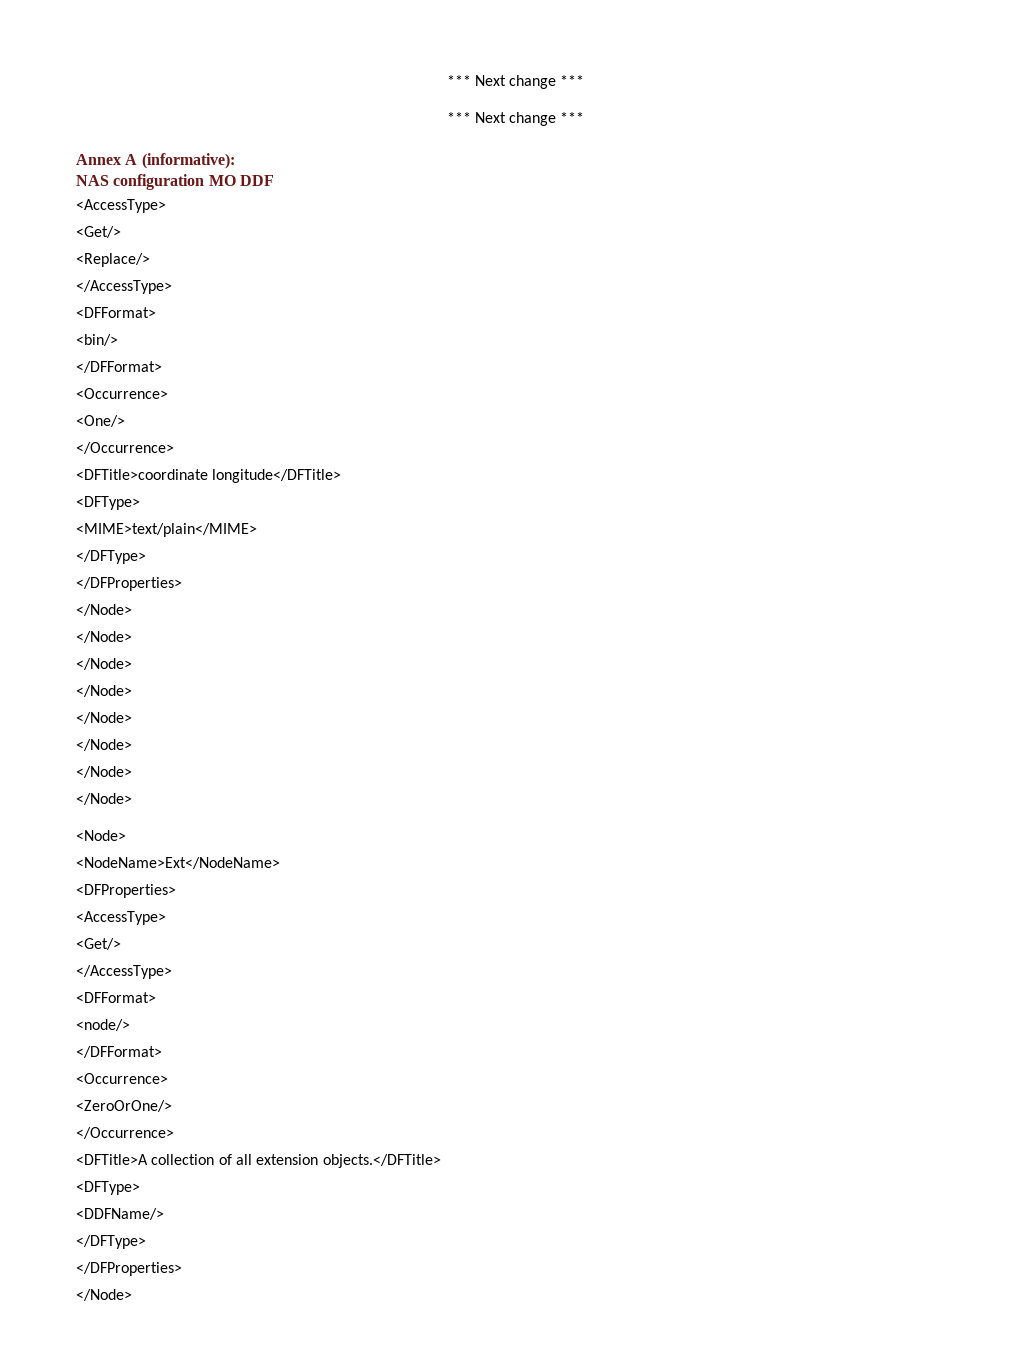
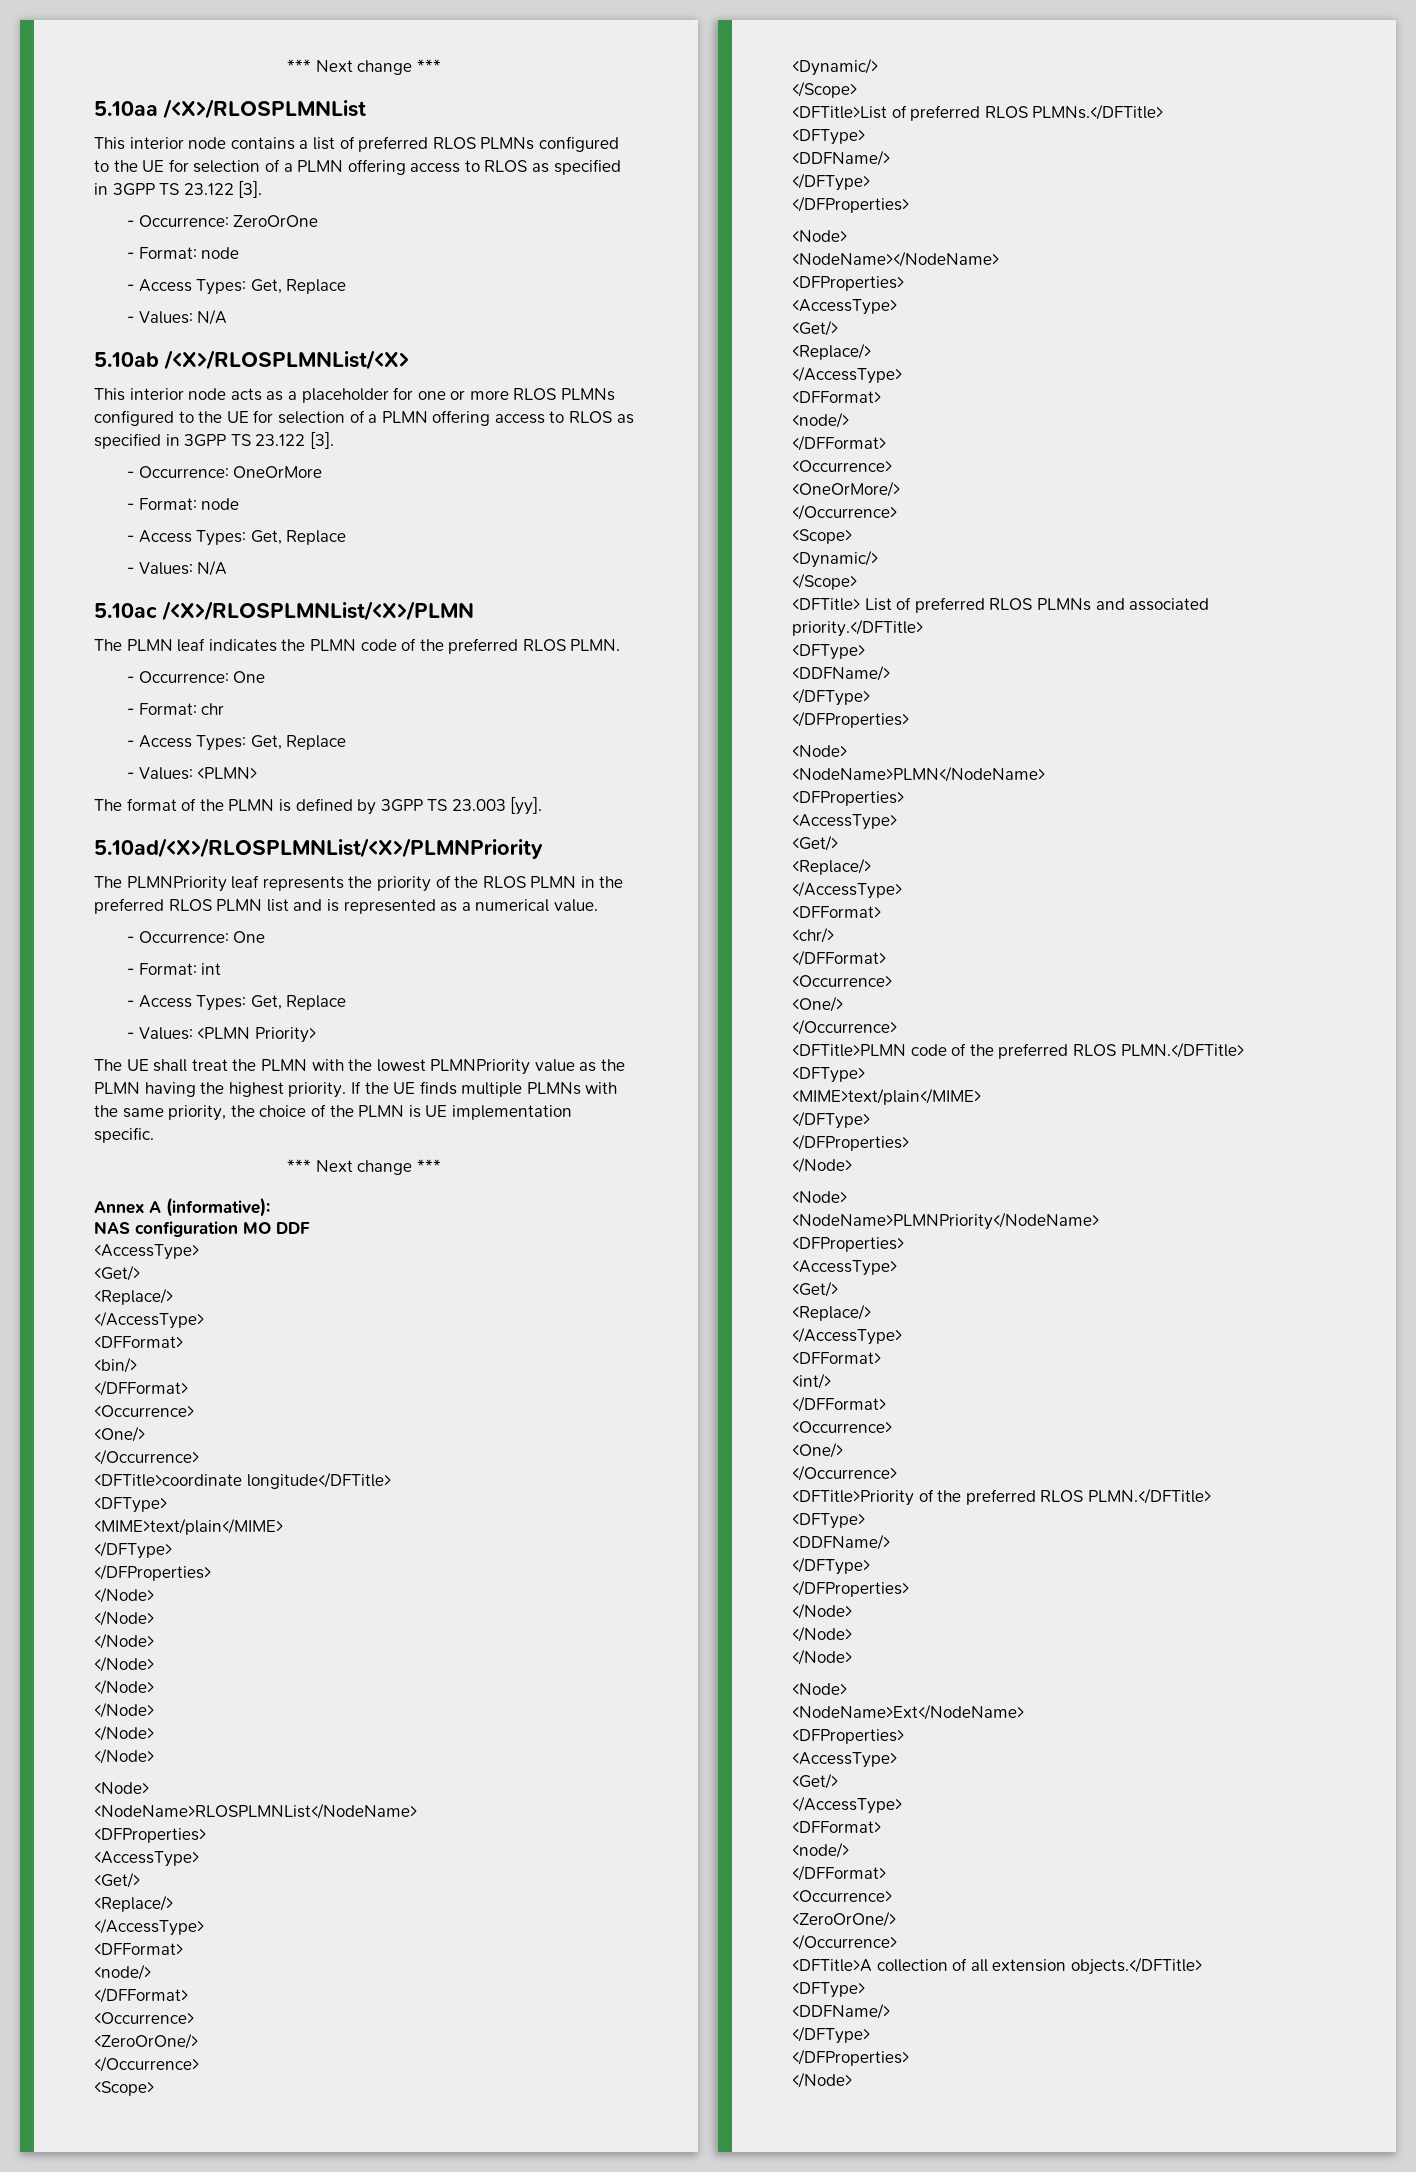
[446,75,585,89] *** Next change *** -> [287,59,441,75] [94,99,366,119] [94,136,619,152] [94,159,621,175] [94,180,263,198] [126,215,319,227] [126,247,240,259] [126,279,347,295] [126,309,228,325] [94,350,409,370] [94,387,616,403] [94,410,634,426] [94,431,334,449] [126,466,323,478] [126,498,240,510] [126,530,347,546] [126,560,228,576] [94,601,474,621] [94,638,621,654] [126,671,266,683] [126,703,225,715] [126,735,347,751] [126,767,258,780] [94,796,543,815] [94,838,543,859] [94,875,624,892] [94,898,598,914] [126,931,266,943] [126,963,222,975] [126,995,347,1011] [126,1027,316,1043] [94,1059,626,1075] [94,1081,618,1098] [94,1104,572,1121] [94,1127,154,1143] *** Next change *** // 5.10aa /<X>/RLOSPLMNList // This interior node contains a list of preferred RLOS PLMNs configured to the UE for selection of a PLMN offering access to RLOS as specified in 3GPP TS 23.122 [3]. // - Occurrence: ZeroOrOne // - Format: node // - Access Types: Get, Replace // - Values: N/A // 5.10ab /<X>/RLOSPLMNList/<X> // This interior node acts as a placeholder for one or more RLOS PLMNs configured to the UE for selection of a PLMN offering access to RLOS as specified in 3GPP TS 23.122 [3]. // - Occurrence: OneOrMore // - Format: node // - Access Types: Get, Replace // - Values: N/A // 5.10ac /<X>/RLOSPLMNList/<X>/PLMN // The PLMN leaf indicates the PLMN code of the preferred RLOS PLMN. // - Occurrence: One // - Format: chr // - Access Types: Get, Replace // - Values: <PLMN> // The format of the PLMN is defined by 3GPP TS 23.003 [yy]. // 5.10ad/<X>/RLOSPLMNList/<X>/PLMNPriority // The PLMNPriority leaf represents the priority of the RLOS PLMN in the preferred RLOS PLMN list and is represented as a numerical value. // - Occurrence: One // - Format: int // - Access Types: Get, Replace // - Values: <PLMN Priority> // The UE shall treat the PLMN with the lowest PLMNPriority value as the PLMN having the highest priority. If the UE finds multiple PLMNs with the same priority, the choice of the PLMN is UE implementation specific.
(126, 835) none -> [94,1803,417,1819] [94,1828,206,1843] [94,1851,199,1867] [94,1872,140,1888] [94,1895,173,1912] [94,1918,204,1936] [94,1943,183,1955] [94,1964,151,1980] [94,1987,188,2003] [94,2012,194,2024] [94,2033,198,2049] [94,2056,199,2072] [94,2081,154,2096] [792,58,878,76] [792,81,857,98] [792,104,1164,121] [792,129,865,145] [792,150,890,166] [792,173,870,191] [792,196,909,213] [792,230,847,242] [792,251,999,267] [792,276,904,291] [792,299,897,315] [792,320,838,336] [792,343,871,360] [792,366,902,384] [792,391,881,403] [792,412,849,428] [792,435,886,451] [792,460,892,472] [792,481,900,497] [792,504,897,520] [792,529,852,544] [792,550,878,568] [792,573,857,590] [792,597,1210,613] [792,619,923,637] [792,644,865,660] [792,665,890,681] [792,688,870,706] [792,711,909,728] [792,745,847,757] [792,766,1045,782] [792,791,904,806] [792,814,897,830] [792,835,838,851] [792,858,871,875] [792,881,902,899] [792,906,881,918] [792,927,834,943] [792,950,886,966] [792,975,892,987] [792,996,843,1012] [792,1019,897,1035] [792,1042,1244,1059] [792,1067,865,1083] [792,1088,981,1105] [792,1111,870,1129] [792,1134,909,1151] [792,1157,852,1173] [792,1191,847,1203] [792,1212,1099,1230] [792,1237,904,1252] [792,1260,897,1276] [792,1281,838,1297] [792,1304,871,1321] [792,1327,902,1345] [792,1352,881,1364] [792,1373,831,1389] [792,1396,886,1412] [792,1421,892,1433] [792,1442,843,1458] [792,1465,897,1481] [792,1488,1211,1506] [792,1513,865,1529] [792,1534,890,1550] [792,1557,870,1575] [792,1580,909,1597] [792,1603,852,1619] [792,1626,852,1642] [792,1649,852,1665] [792,1683,847,1695] // <NodeName>RLOSPLMNList</NodeName> // <DFProperties> // <AccessType> // <Get/> // <Replace/> // </AccessType> // <DFFormat> // <node/> // </DFFormat> // <Occurrence> // <ZeroOrOne/> // </Occurrence> // <Scope> // <Dynamic/> // </Scope> // <DFTitle>List of preferred RLOS PLMNs.</DFTitle> // <DFType> // <DDFName/> // </DFType> // </DFProperties> // <Node> // <NodeName></NodeName> // <DFProperties> // <AccessType> // <Get/> // <Replace/> // </AccessType> // <DFFormat> // <node/> // </DFFormat> // <Occurrence> // <OneOrMore/> // </Occurrence> // <Scope> // <Dynamic/> // </Scope> // <DFTitle> List of preferred RLOS PLMNs and associated priority.</DFTitle> // <DFType> // <DDFName/> // </DFType> // </DFProperties> // <Node> // <NodeName>PLMN</NodeName> // <DFProperties> // <AccessType> // <Get/> // <Replace/> // </AccessType> // <DFFormat> // <chr/> // </DFFormat> // <Occurrence> // <One/> // </Occurrence> // <DFTitle>PLMN code of the preferred RLOS PLMN.</DFTitle> // <DFType> // <MIME>text/plain</MIME> // </DFType> // </DFProperties> // </Node> // <Node> // <NodeName>PLMNPriority</NodeName> // <DFProperties> // <AccessType> // <Get/> // <Replace/> // </AccessType> // <DFFormat> // <int/> // </DFFormat> // <Occurrence> // <One/> // </Occurrence> // <DFTitle>Priority of the preferred RLOS PLMN.</DFTitle> // <DFType> // <DDFName/> // </DFType> // </DFProperties> // </Node> // </Node> // </Node> // <Node>

